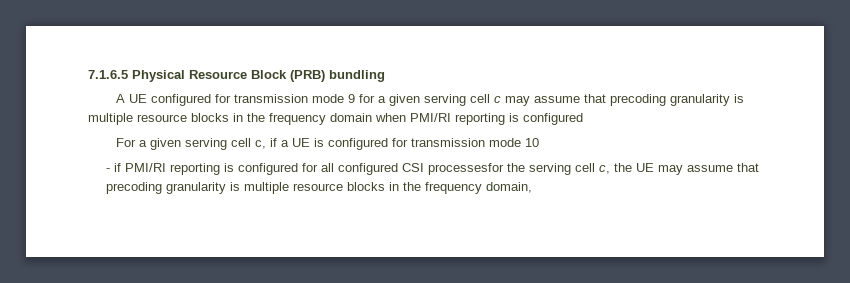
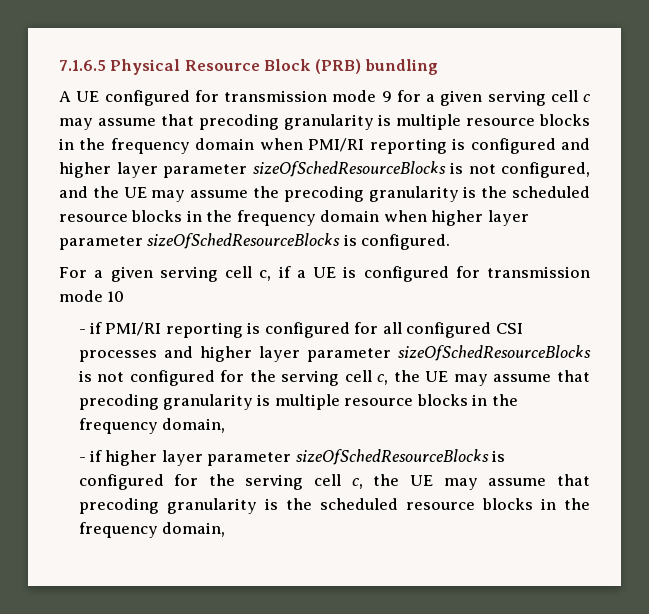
(583, 119) none -> [561,138,590,150] [59,161,590,178] [59,186,591,202] [59,210,529,226] [59,233,451,250] and higher layer parameter sizeOfSchedResourceBlocks is not configured, and the UE may assume the precoding granularity is the scheduled resource blocks in the frequency domain when higher layer parameter sizeOfSchedResourceBlocks is configured.
[427,163,504,175] processesfor -> [78,345,591,362] [78,370,245,386] processes and higher layer parameter sizeOfSchedResourceBlocks is not configured for
(532, 187) none -> [78,449,506,466] [78,474,590,490] [78,498,590,514] [78,522,225,538] // - if higher layer parameter sizeOfSchedResourceBlocks is configured for the serving cell c, the UE may assume that precoding granularity is the scheduled resource blocks in the frequency domain,

